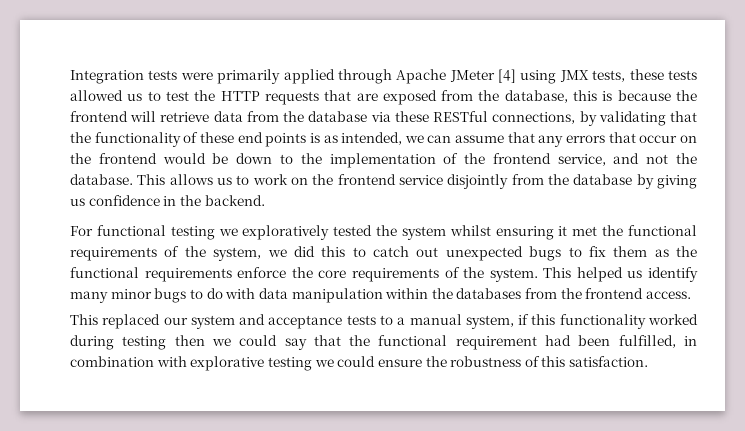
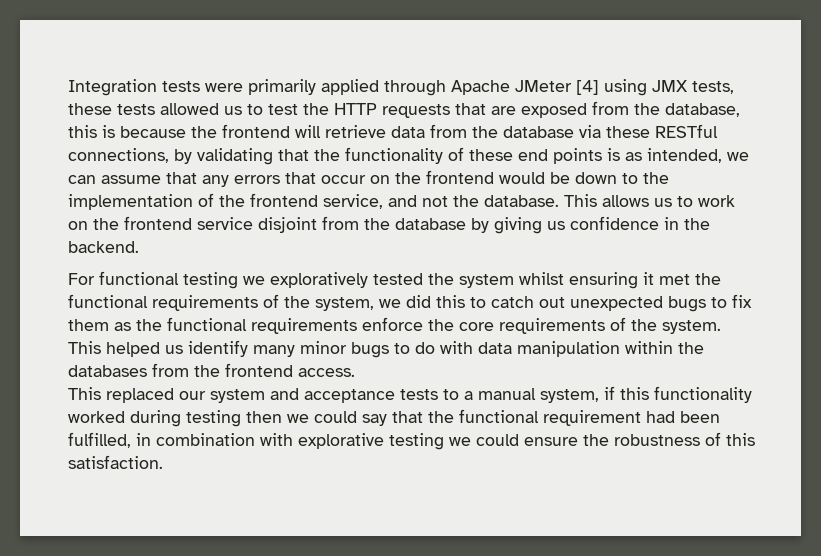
[447,174,509,189] disjointly -> [258,217,317,233] disjoint

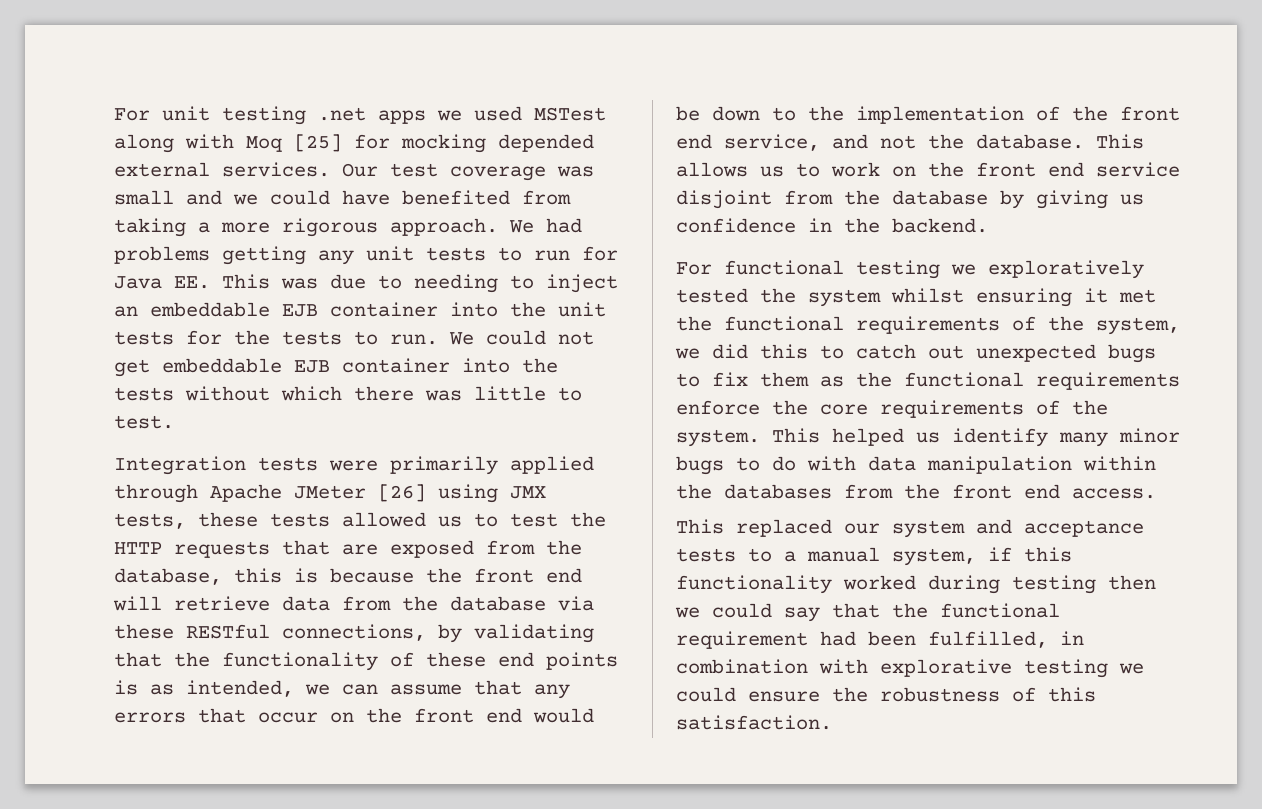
(68, 87) none -> [114,106,606,125] [114,134,594,153] [114,162,594,181] [114,190,571,205] [114,218,582,237] [114,246,618,265] [114,274,618,293] [114,302,606,317] [114,330,594,345] [114,358,558,377] [114,386,582,401] [114,415,174,429] For unit testing .net apps we used MSTest along with Moq [25] for mocking depended external services. Our test coverage was small and we could have benefited from taking a more rigorous approach. We had problems getting any unit tests to run for Java EE. This was due to needing to inject an embeddable EJB container into the unit tests for the tests to run. We could not get embeddable EJB container into the tests without which there was little to test. //
[576,80,599,95] [4] -> [378,484,426,502] [26]
[222,124,290,138] frontend -> [474,568,582,583] front end
[426,170,494,184] frontend -> [414,708,522,723] front end
[250,193,318,207] frontend -> [1120,106,1180,121] [676,134,712,149] front end
[124,216,192,230] frontend -> [976,162,1084,177] front end
[225,363,293,377] frontend -> [952,484,1060,499] front end

